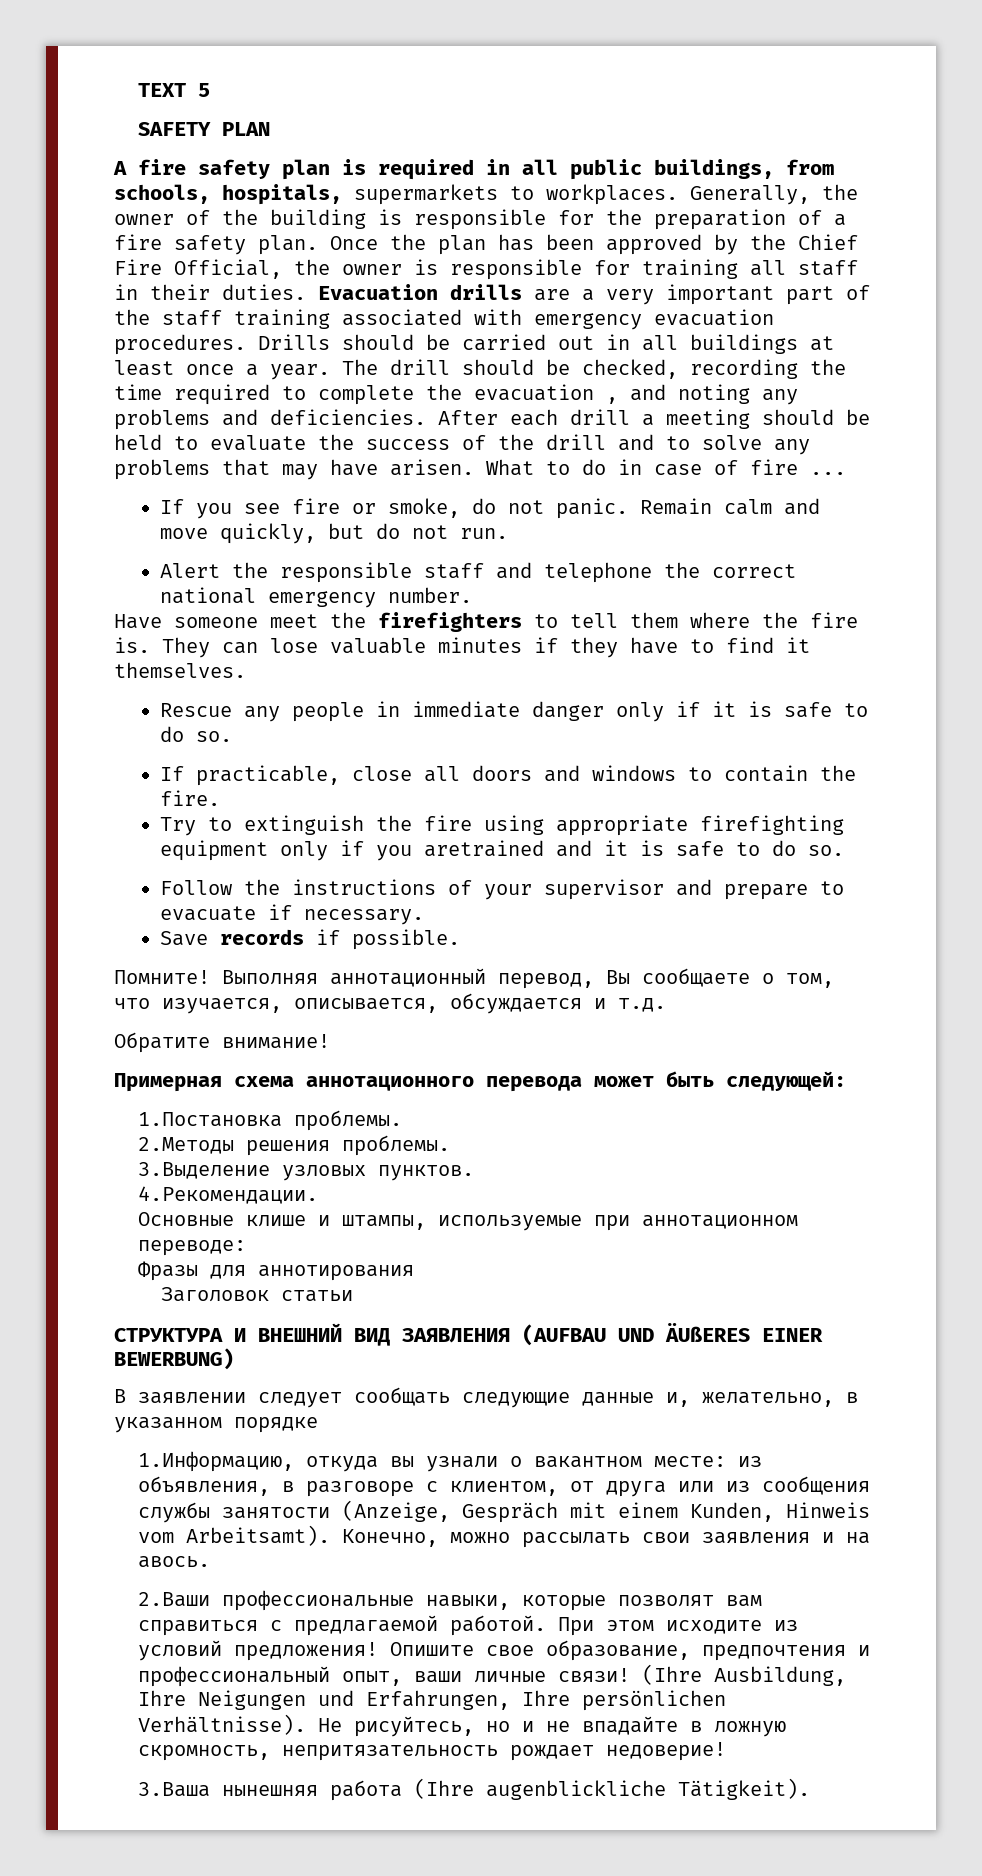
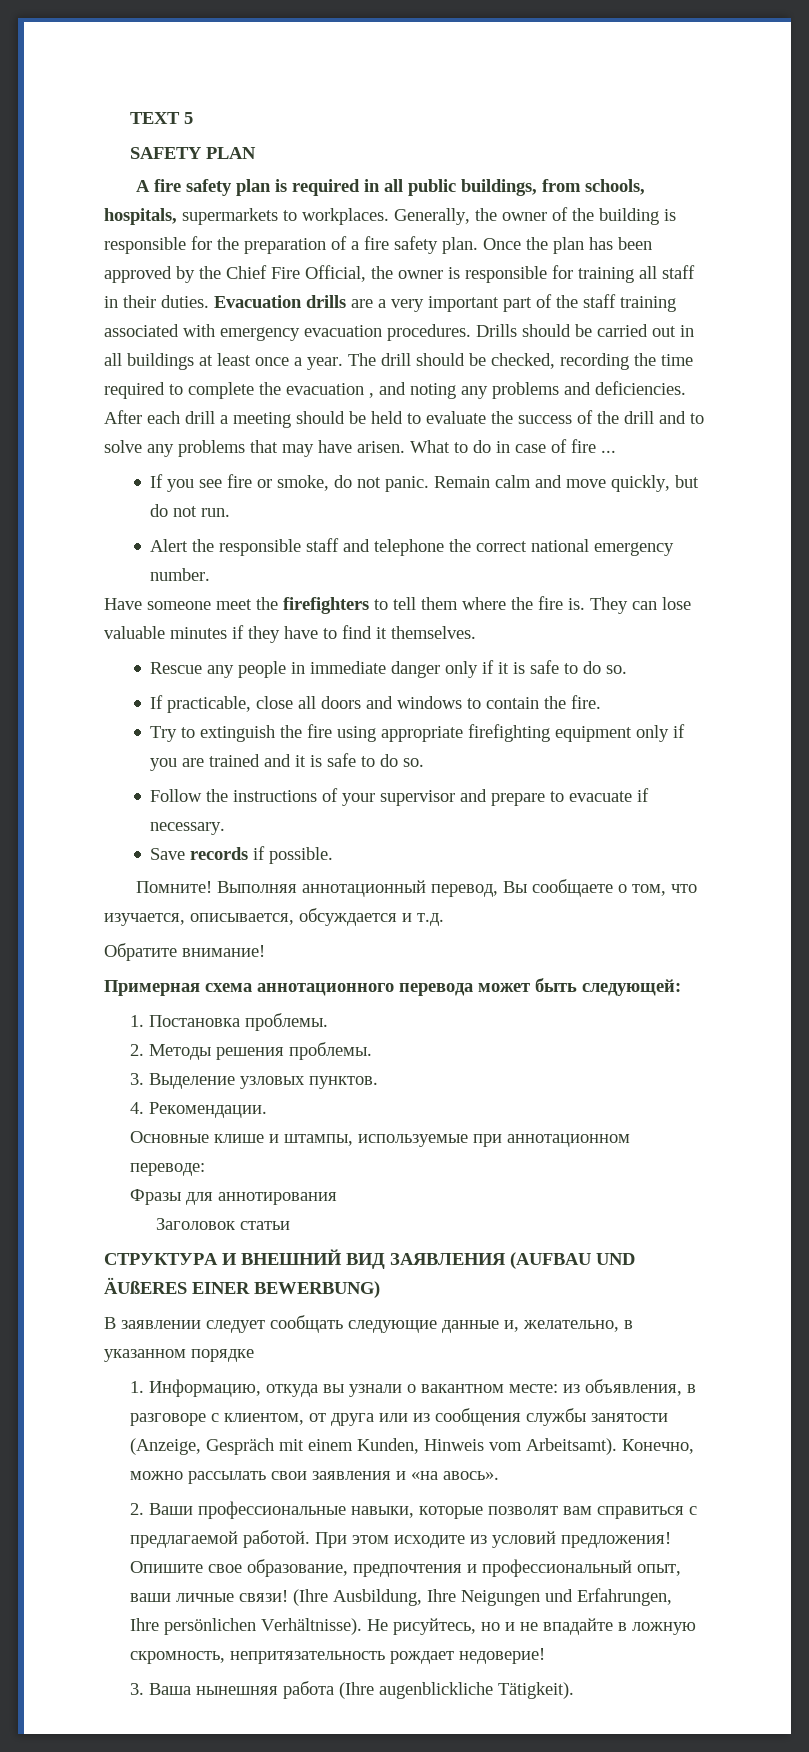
[423,840,544,857] aretrained -> [182,754,261,767] are trained
[137,1110,402,1131] [137,1137,234,1154] 1.Постановка проблемы. // 2.Методы -> [130,1013,329,1031] [130,1044,212,1060] 1. Постановка проблемы. // 2. Методы
[137,1162,270,1179] 3.Выделение -> [130,1073,236,1089] 3. Выделение
[137,1186,318,1204] 4.Рекомендации. -> [130,1102,268,1118] 4. Рекомендации.
[137,1451,294,1472] 1.Информацию, -> [130,1379,262,1397] 1. Информацию,
[845,1532,870,1544] [137,1556,210,1568] [137,1592,210,1607] на авось. // 2.Ваши -> [411,1471,500,1480] [130,1503,194,1515] «на авось». // 2. Ваши
[137,1782,210,1797] 3.Ваша -> [130,1683,192,1695] 3. Ваша

